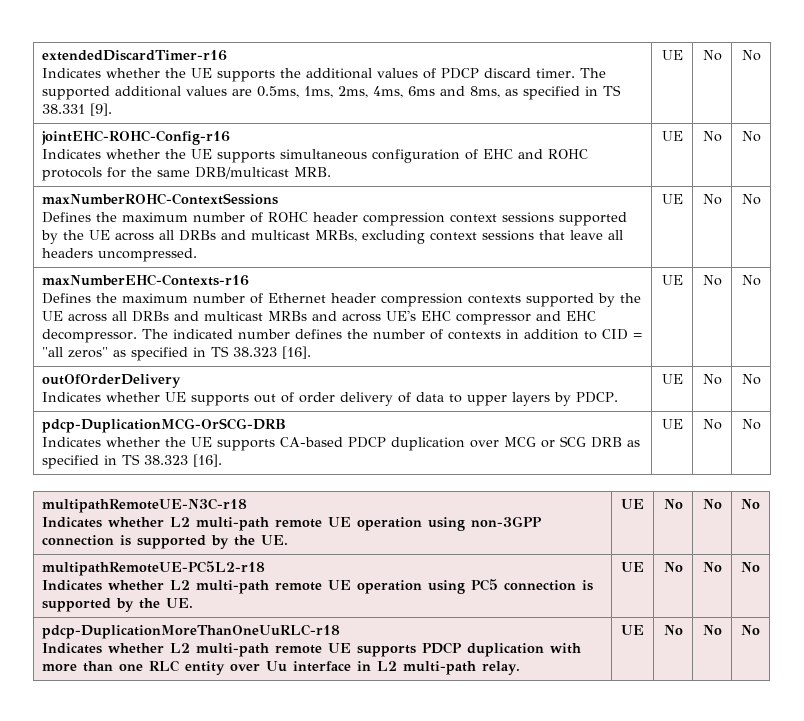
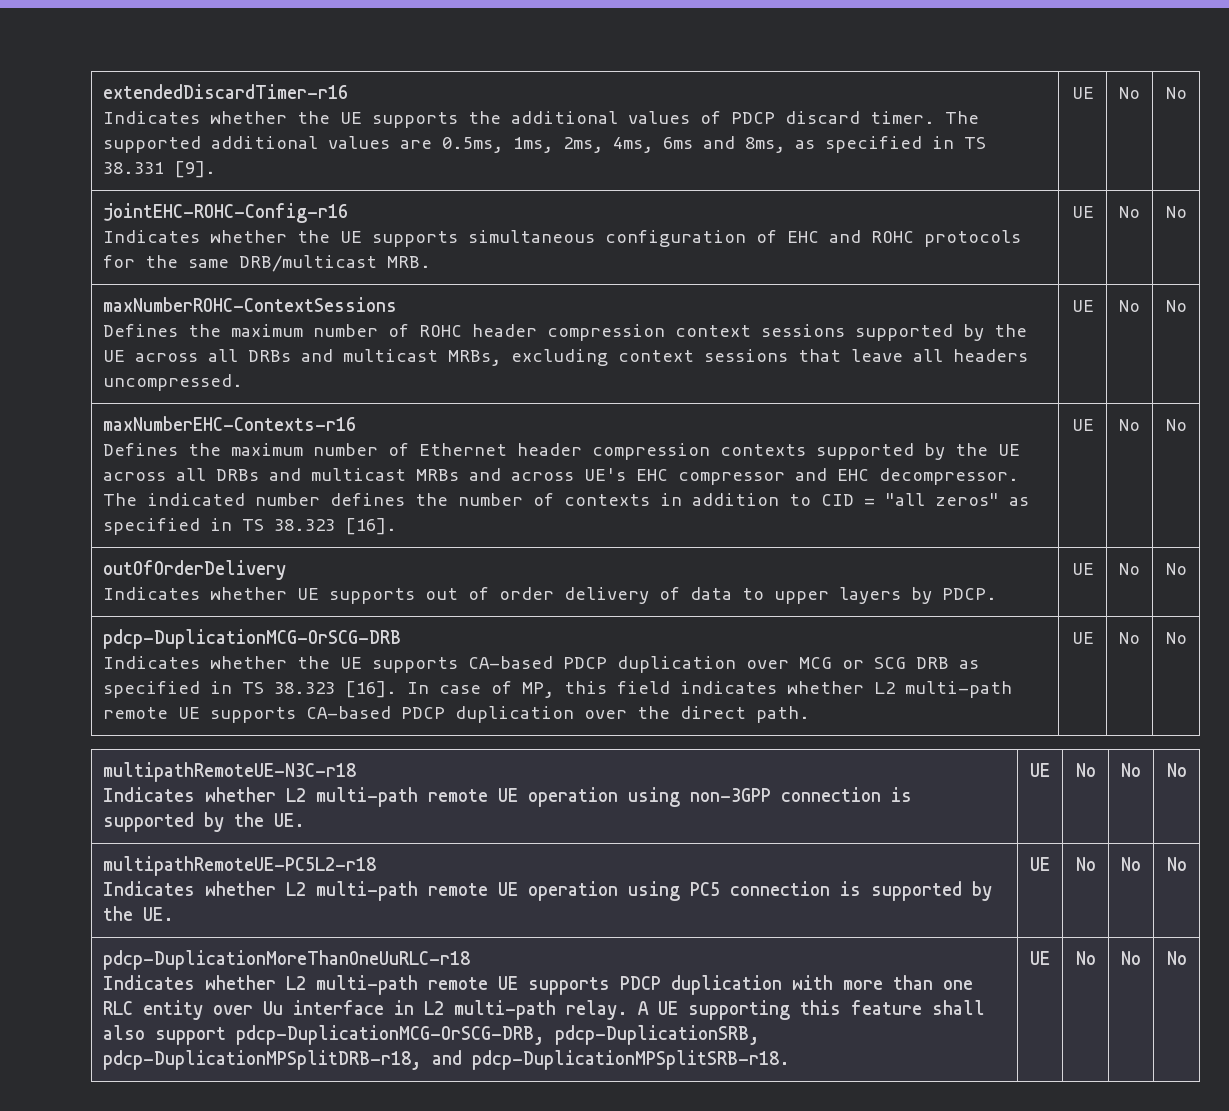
(223, 460) none -> [407,681,1013,698] [103,706,811,723] In case of MP, this field indicates whether L2 multi-path remote UE supports CA-based PDCP duplication over the direct path.
(521, 668) none -> [638,1000,986,1020] [103,1025,761,1045] [103,1050,791,1070] A UE supporting this feature shall also support pdcp-DuplicationMCG-OrSCG-DRB, pdcp-DuplicationSRB, pdcp-DuplicationMPSplitDRB-r18, and pdcp-DuplicationMPSplitSRB-r18.

